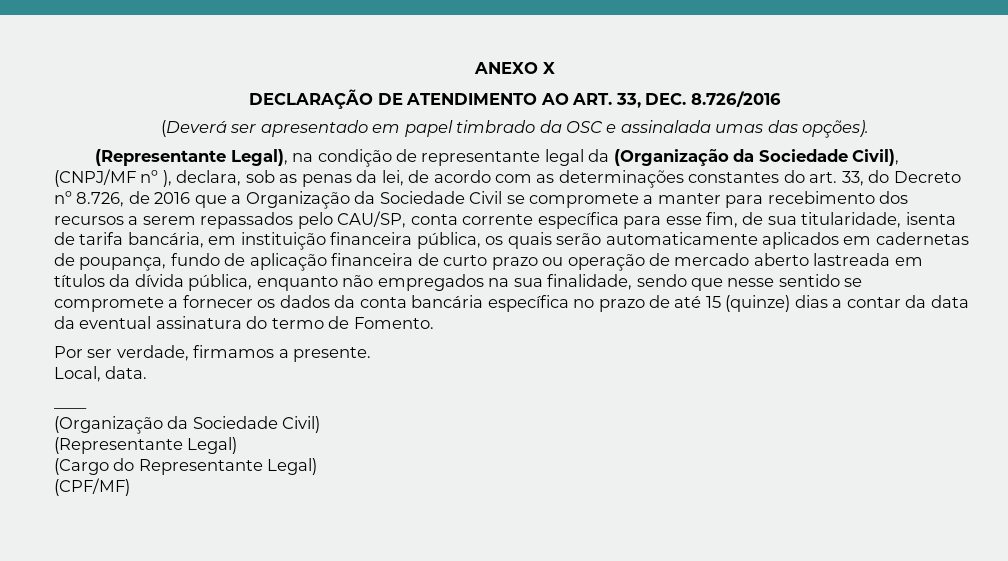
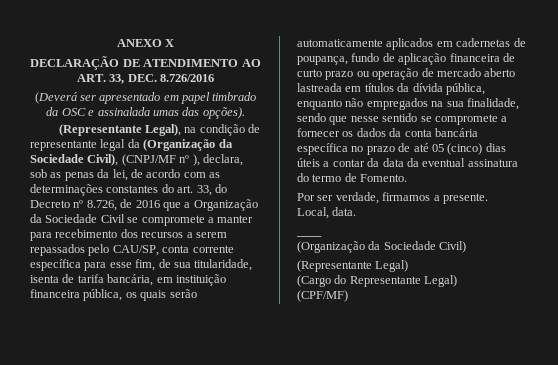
[705,295,828,312] 15 (quinze) dias -> [431,143,506,155] [297,158,320,167] 05 (cinco) dias úteis

